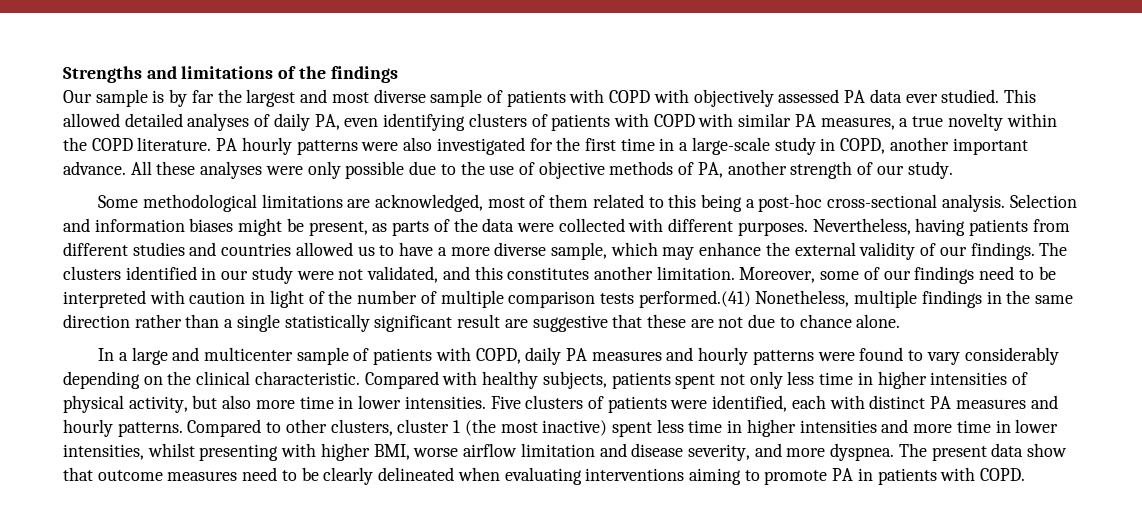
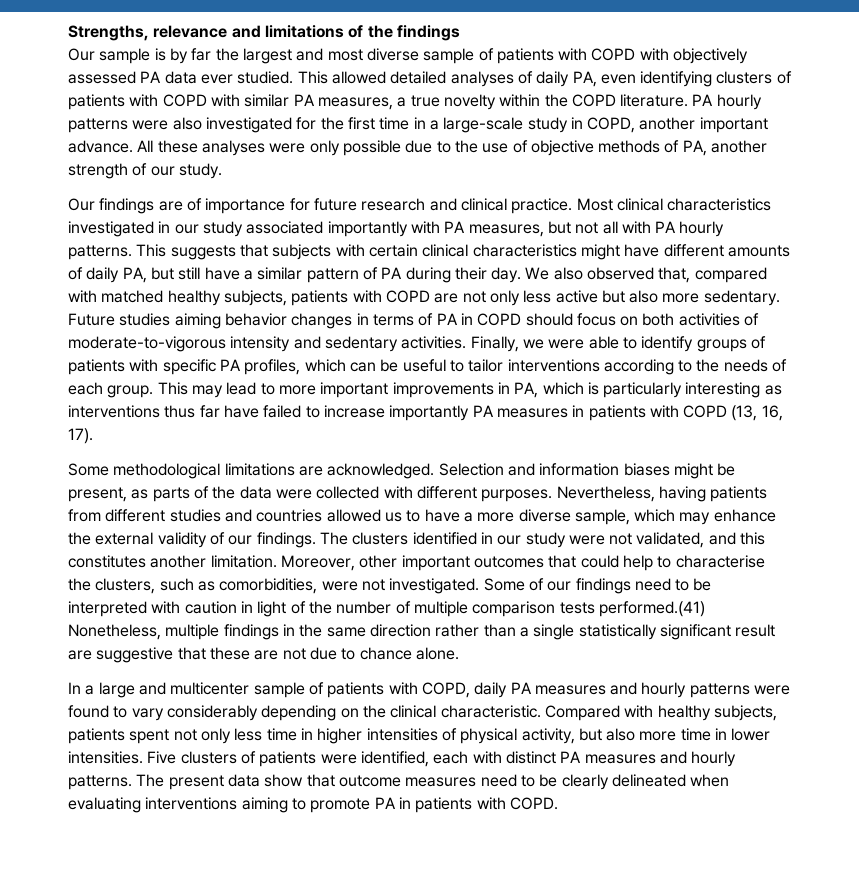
[63,66,142,83] Strengths -> [68,25,228,41] Strengths, relevance
[98,194,1005,212] Some methodological limitations are acknowledged, most of them related to this being a post-hoc cross-sectional analysis. -> [68,198,772,214] [68,221,725,237] [68,244,790,260] [68,267,767,283] [68,290,780,306] [68,313,760,329] [68,336,766,352] [68,359,788,375] [68,382,782,398] [68,405,783,421] [68,428,93,444] [68,463,435,479] Our findings are of importance for future research and clinical practice. Most clinical characteristics investigated in our study associated importantly with PA measures, but not all with PA hourly patterns. This suggests that subjects with certain clinical characteristics might have different amounts of daily PA, but still have a similar pattern of PA during their day. We also observed that, compared with matched healthy subjects, patients with COPD are not only less active but also more sedentary. Future studies aiming behavior changes in terms of PA in COPD should focus on both activities of moderate-to-vigorous intensity and sedentary activities. Finally, we were able to identify groups of patients with specific PA profiles, which can be useful to tailor interventions according to the needs of each group. This may lead to more important improvements in PA, which is particularly interesting as interventions thus far have failed to increase importantly PA measures in patients with COPD (13, 16, 17). // Some methodological limitations are acknowledged.
[820,271,860,280] some -> [359,555,765,571] [68,578,525,594] other important outcomes that could help to characterise the clusters, such as comorbidities, were not investigated. Some
[187,419,1059,437] [63,443,895,461] Compared to other clusters, cluster 1 (the most inactive) spent less time in higher intensities and more time in lower intensities, whilst presenting with higher BMI, worse airflow limitation and disease severity, and more dyspnea. -> (132, 782) none

